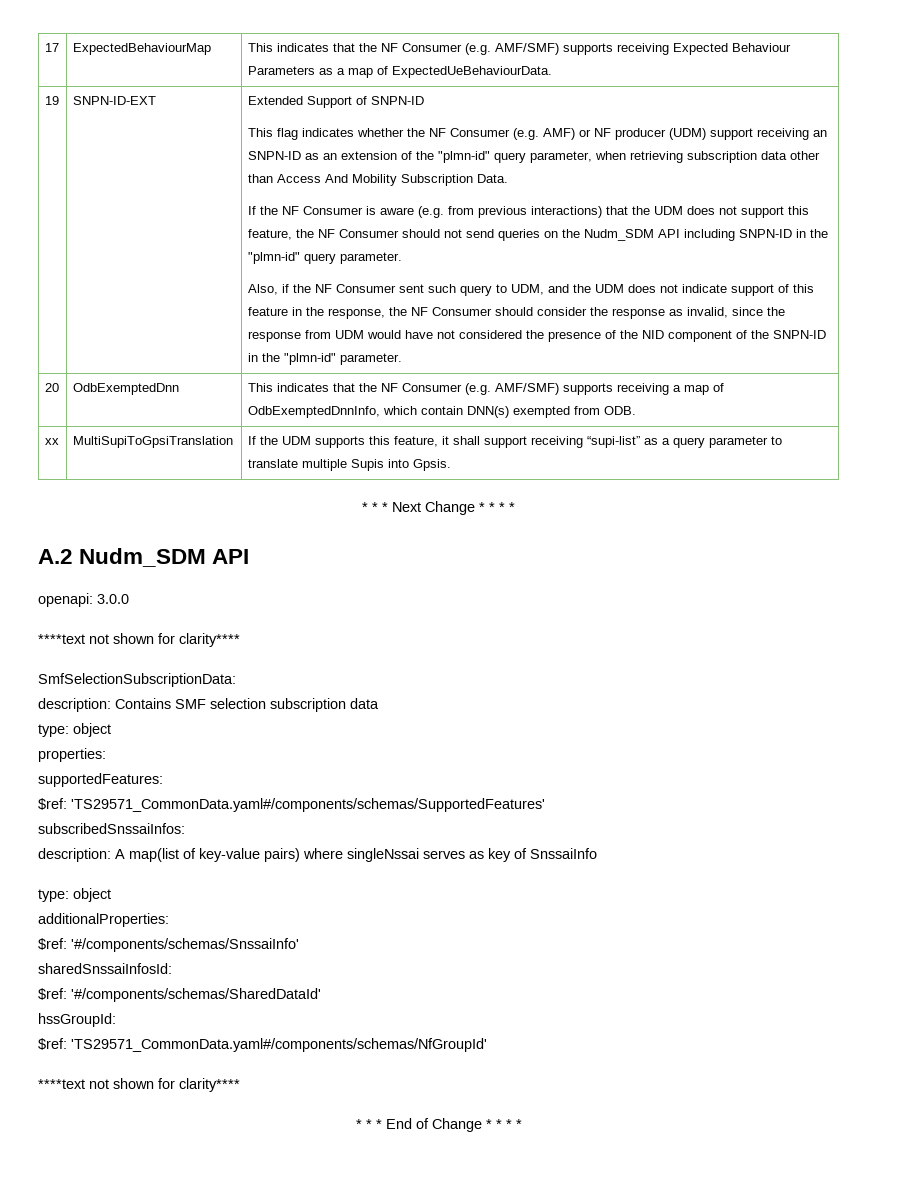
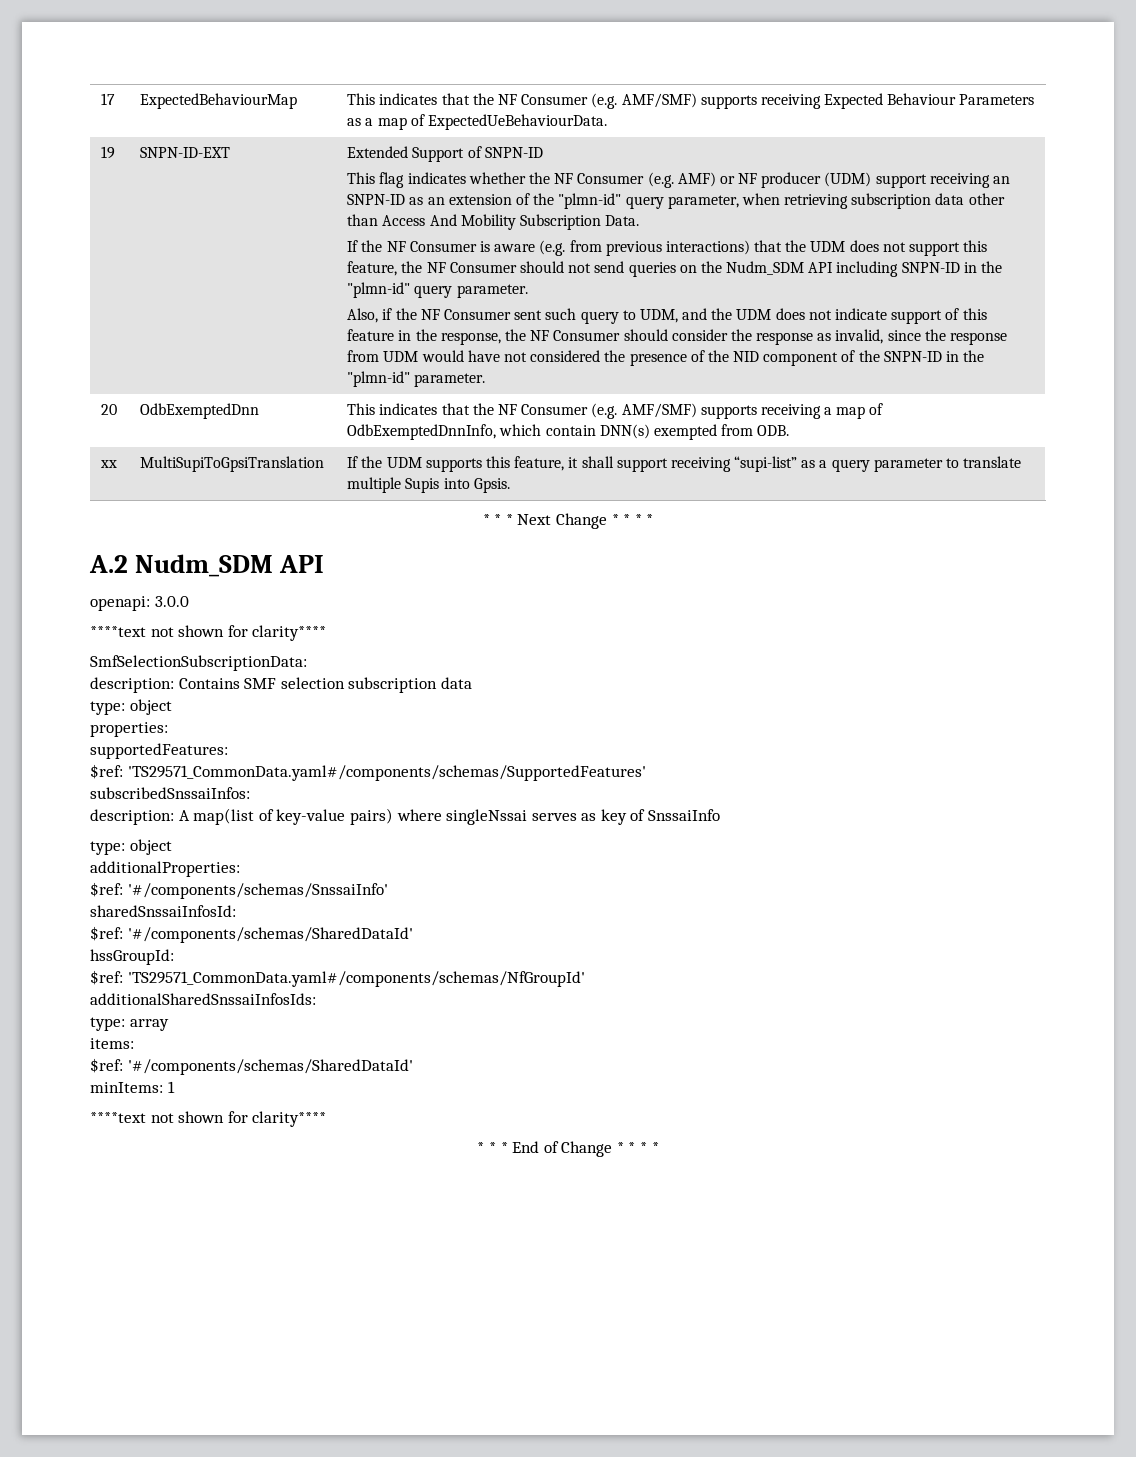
(487, 1045) none -> [90,993,316,1005] [90,1017,169,1031] [90,1038,134,1049] [90,1058,413,1075] [90,1081,175,1093] // additionalSharedSnssaiInfosIds: // type: array // items: // $ref: '#/components/schemas/SharedDataId' // minItems: 1

